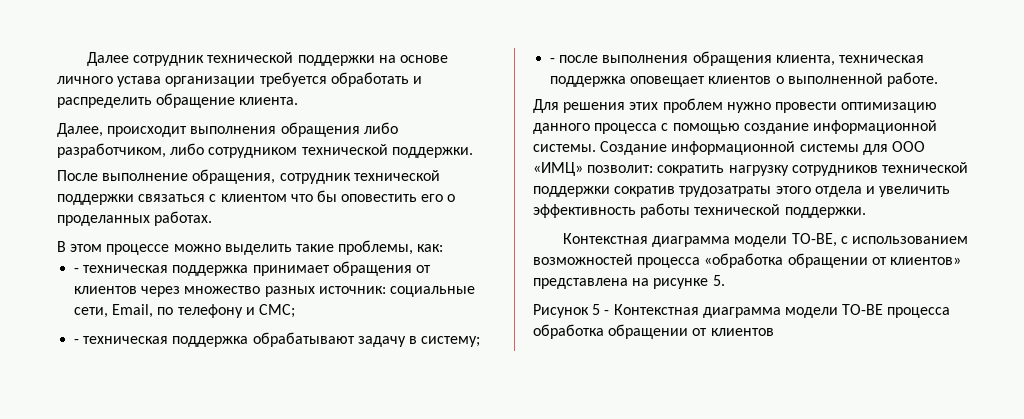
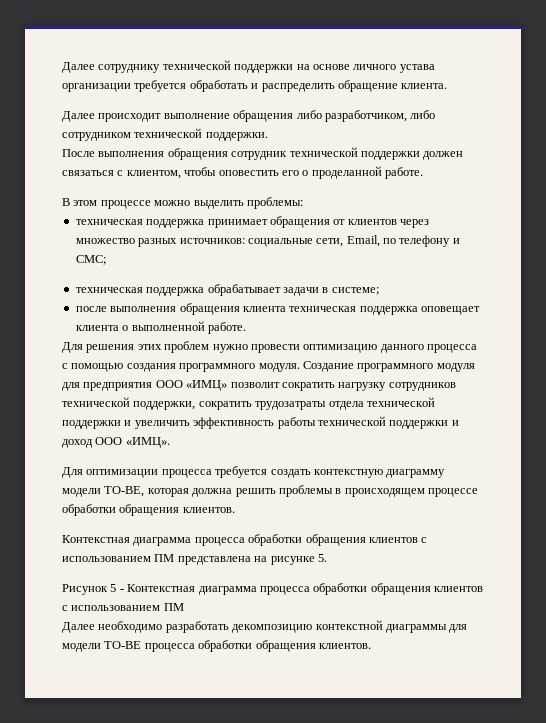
[87,52,205,66] Далее сотрудник -> [62,62,161,73] Далее сотруднику
[57,123,277,137] Далее, происходит выполнения -> [62,111,230,122] Далее происходит выполнение
[102,169,440,184] [57,194,134,205] выполнение обращения, сотрудник технической поддержки -> [98,147,464,160] выполнения обращения сотрудник технической поддержки должен
[220,190,337,202] клиентом что бы -> [126,167,217,179] клиентом, чтобы
[57,211,213,226] проделанных работах. -> [311,166,423,179] проделанной работе.
[295,240,444,255] [74,268,80,273] такие проблемы, как: // - -> [246,197,303,209] проблемы: //
[318,286,386,294] источник: -> [179,238,245,244] источников:
[74,332,481,347] [550,58,556,63] - техническая поддержка обрабатывают задачу в систему; // - -> [75,284,379,296] техническая поддержка обрабатывает задачи в системе; //
[775,55,835,66] клиента, -> [242,306,286,312] клиента
[708,76,772,84] клиентов -> [75,325,119,331] клиента
[743,120,937,134] [533,141,888,155] создание информационной системы. Создание информационной системы для -> [126,361,475,372] [62,382,153,391] создания программного модуля. Создание программного модуля для предприятия
[587,165,654,173] позволит: -> [230,382,280,388] позволит
[533,186,862,197] поддержки сократив трудозатраты этого отдела -> [133,397,435,410] [62,420,121,429] поддержки, сократить трудозатраты отдела технической поддержки
[784,207,866,218] [563,233,968,247] [533,253,961,268] поддержки. // Контекстная диаграмма модели TO-BE, с использованием возможностей процесса «обработка обращении от клиентов» -> [389,420,459,429] [62,437,170,448] [62,466,446,478] [62,485,478,497] [62,504,235,516] [62,534,428,546] [62,554,175,562] поддержки и доход ООО «ИМЦ». // Для оптимизации процесса требуется создать контекстную диаграмму модели TO-BE, которая должна решить проблемы в происходящем процессе обработки обращения клиентов. // Контекстная диаграмма процесса обработки обращения клиентов с использованием ПМ
[784,304,951,318] [533,324,774,339] модели TO-BE процесса обработка обращении от клиентов -> [259,583,483,595] [62,603,184,611] [62,620,468,633] [62,640,371,652] процесса обработки обращения клиентов с использованием ПМ // Далее необходимо разработать декомпозицию контекстной диаграммы для модели TO-BE процесса обработки обращения клиентов.

